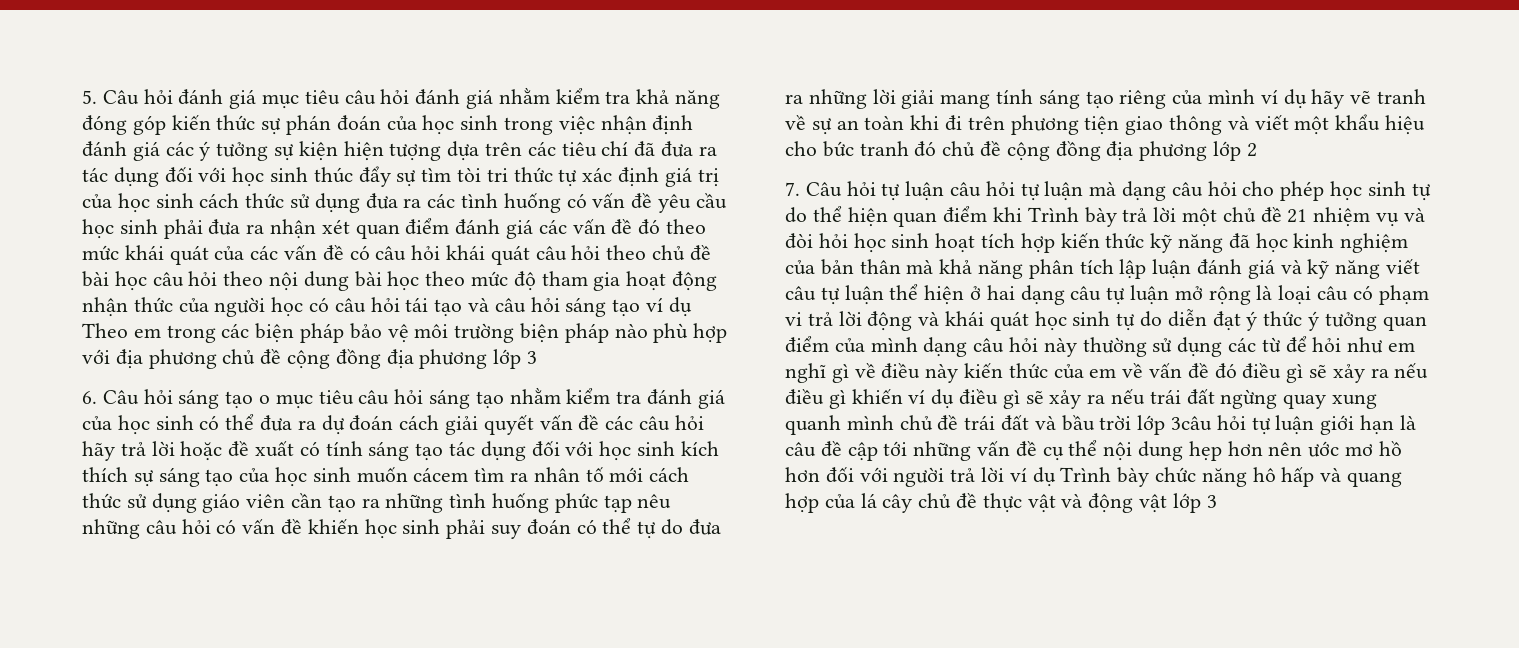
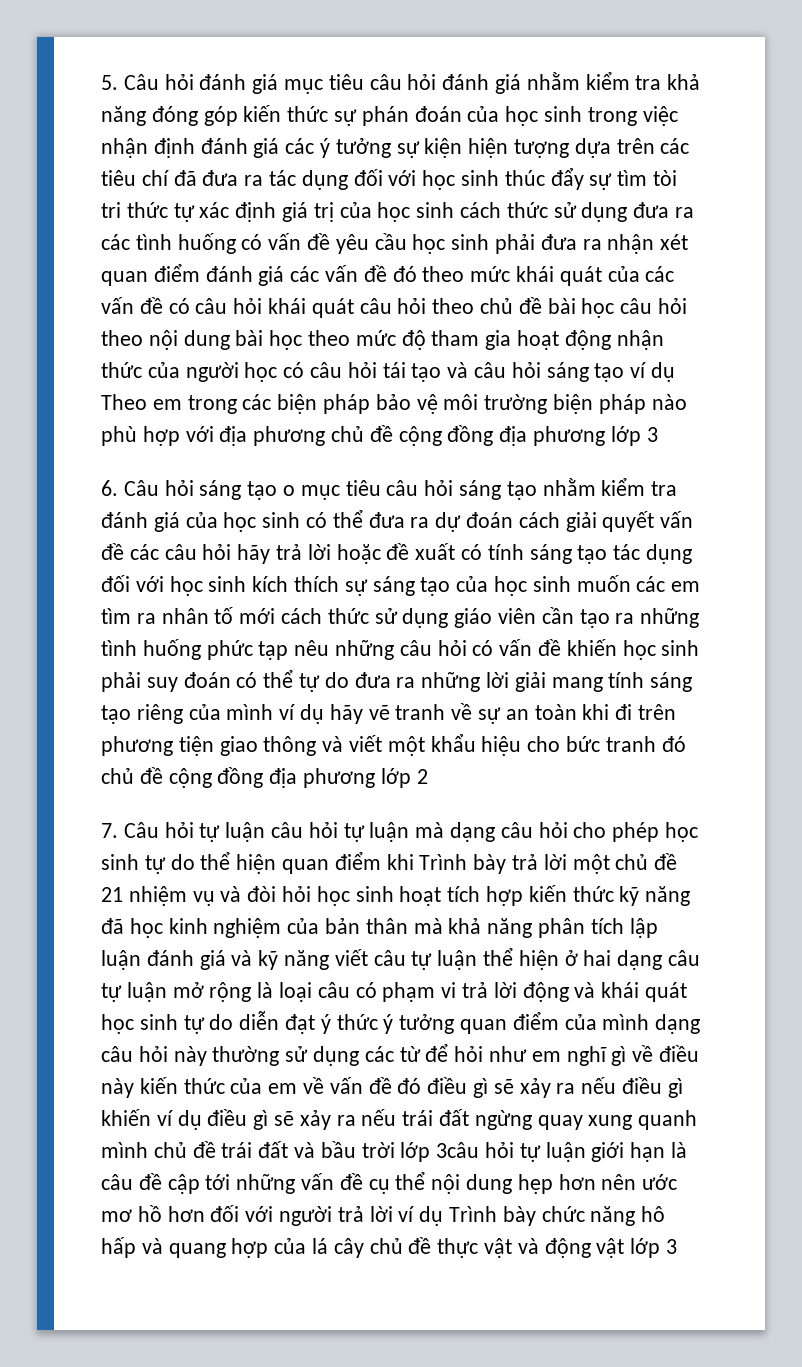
[413,467,469,482] cácem -> [636,576,701,592] các em

